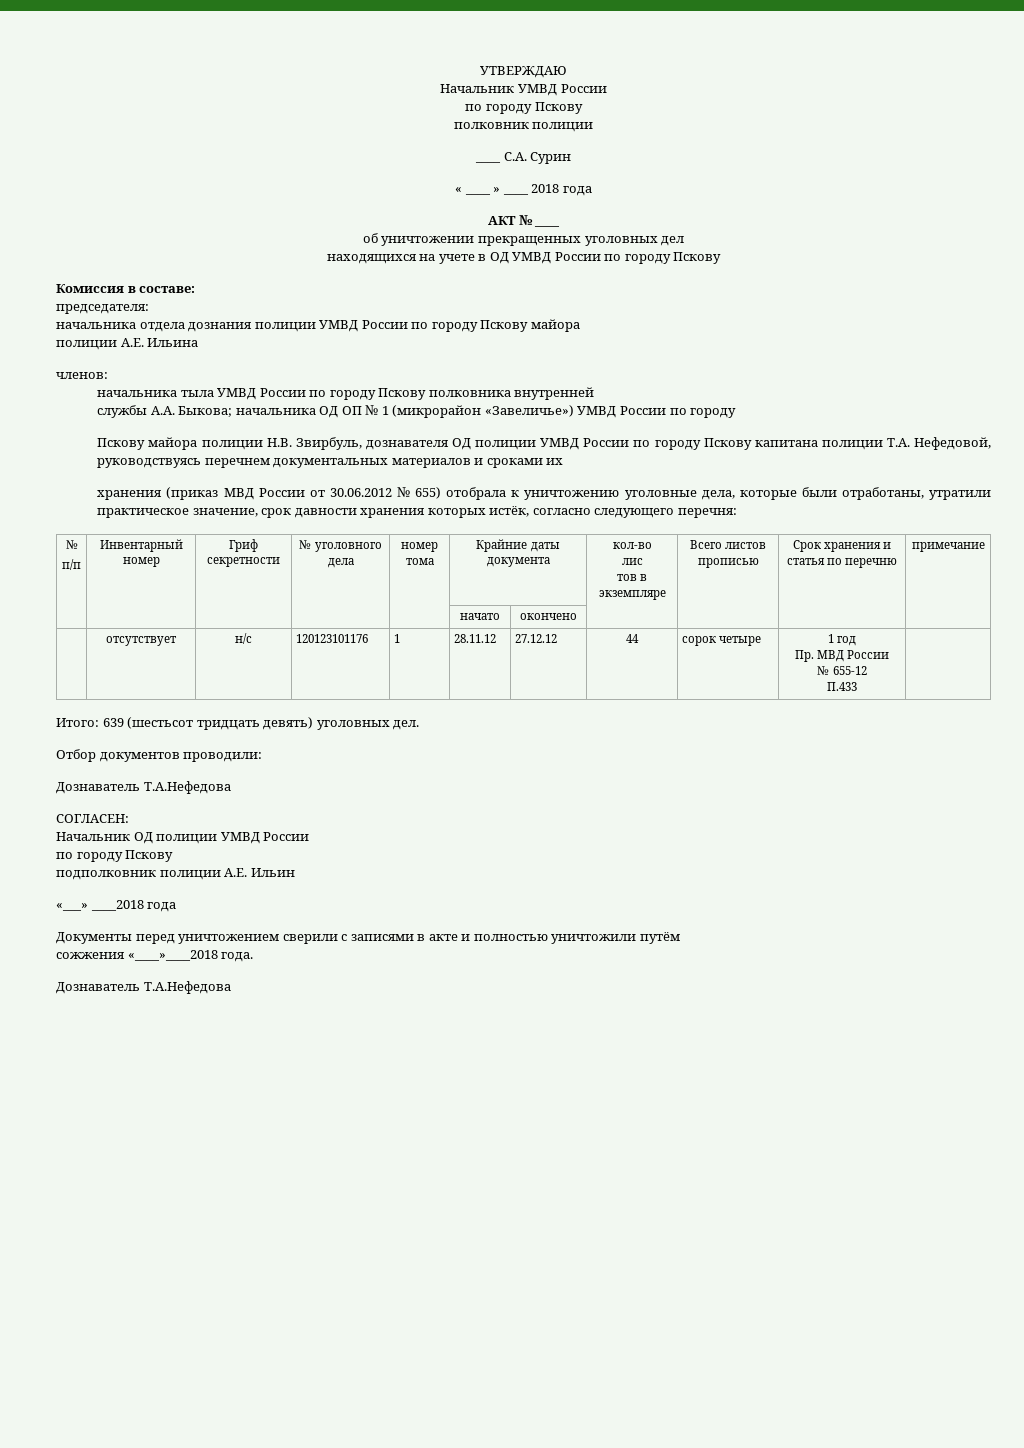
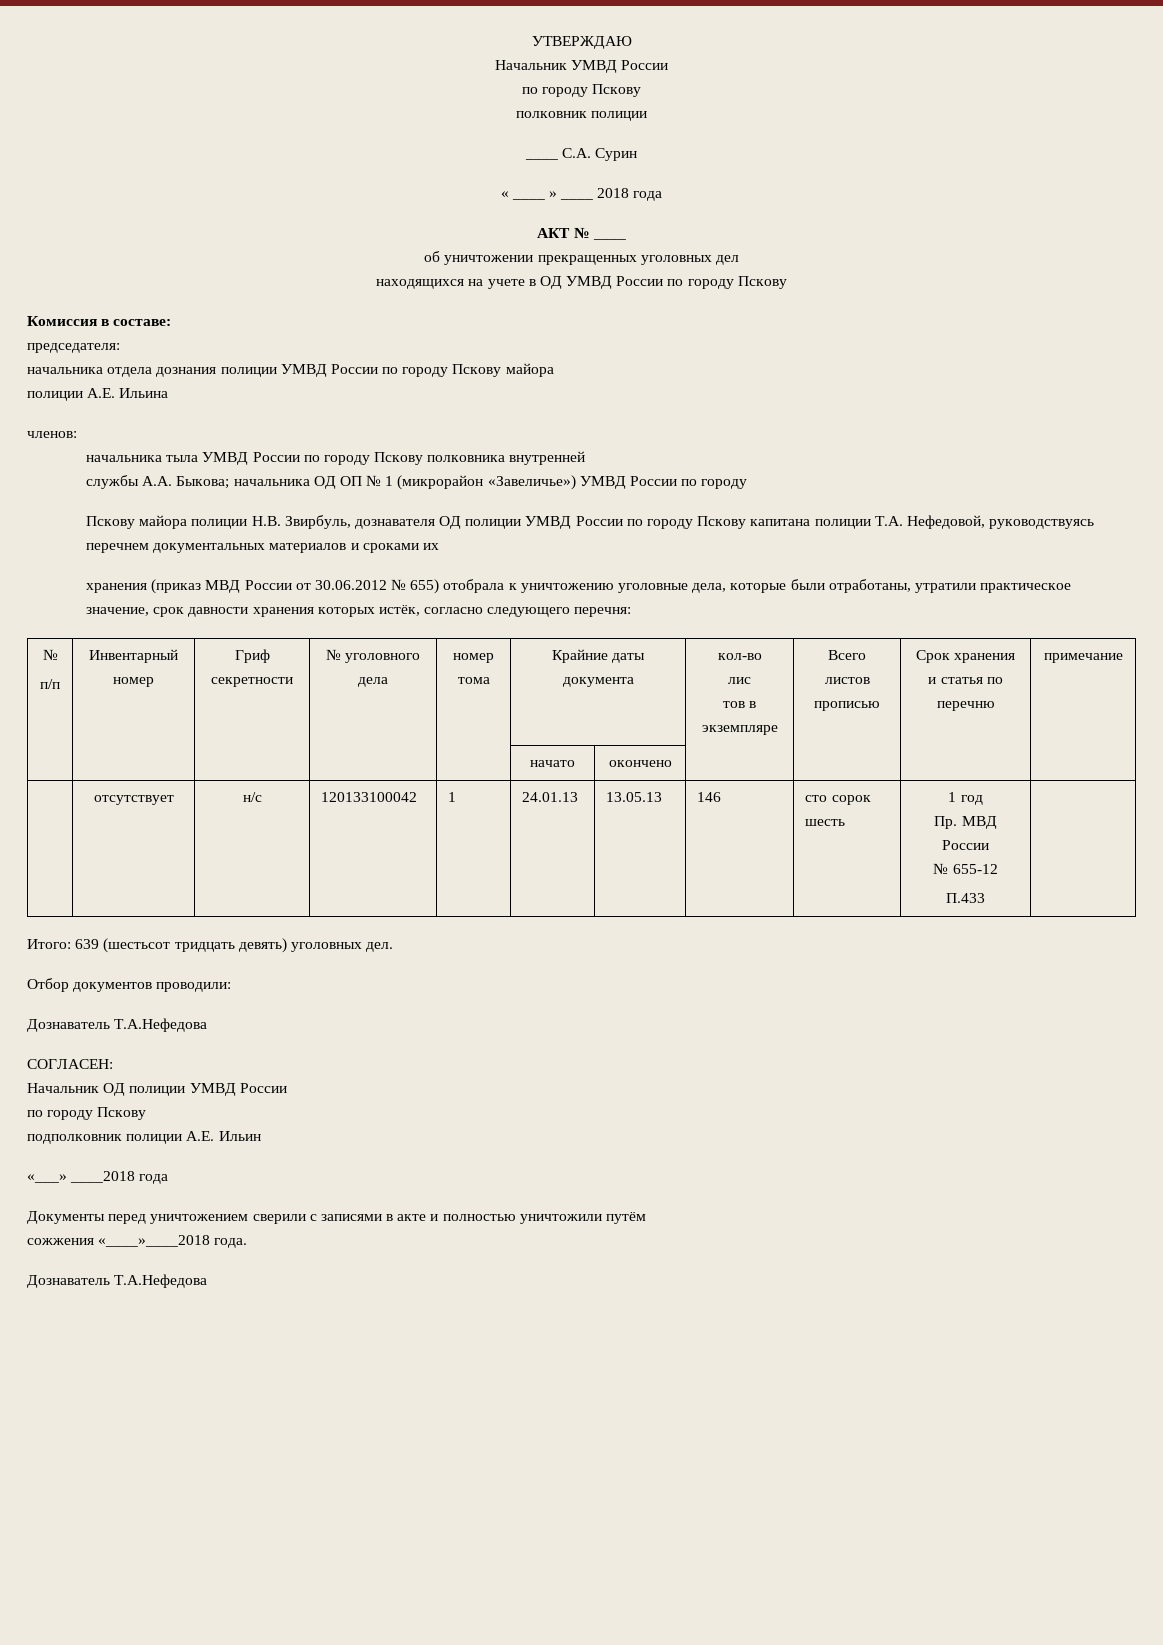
[296,634,369,643] [394,634,401,643] [454,634,497,643] [515,634,558,643] [626,634,639,643] [682,636,762,646] 120123101176 | 1 | 28.11.12 | 27.12.12 | 44 | сорок четыре -> [321,792,418,802] [448,792,457,802] [522,792,579,802] [606,792,663,802] [697,792,722,802] [805,795,871,805] [805,819,846,826] 120133100042 | 1 | 24.01.13 | 13.05.13 | 146 | сто сорок шесть

